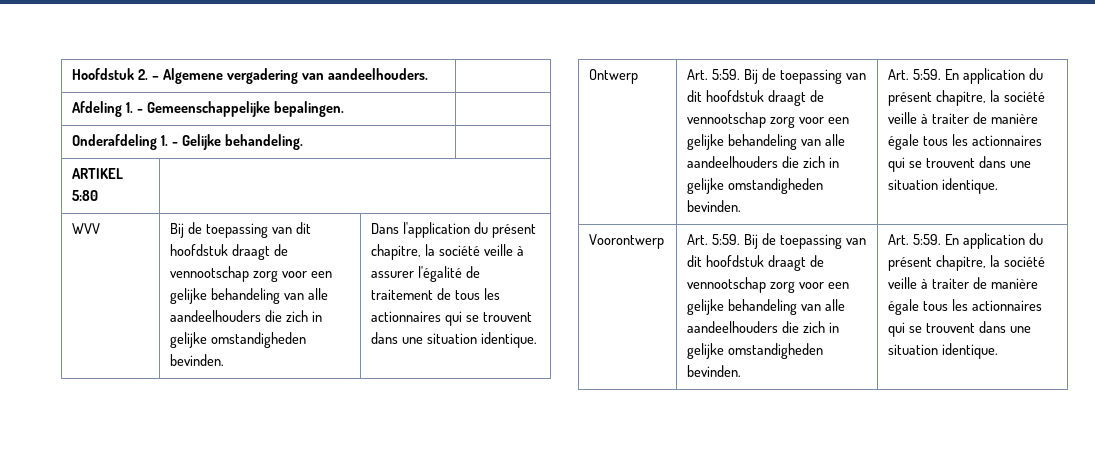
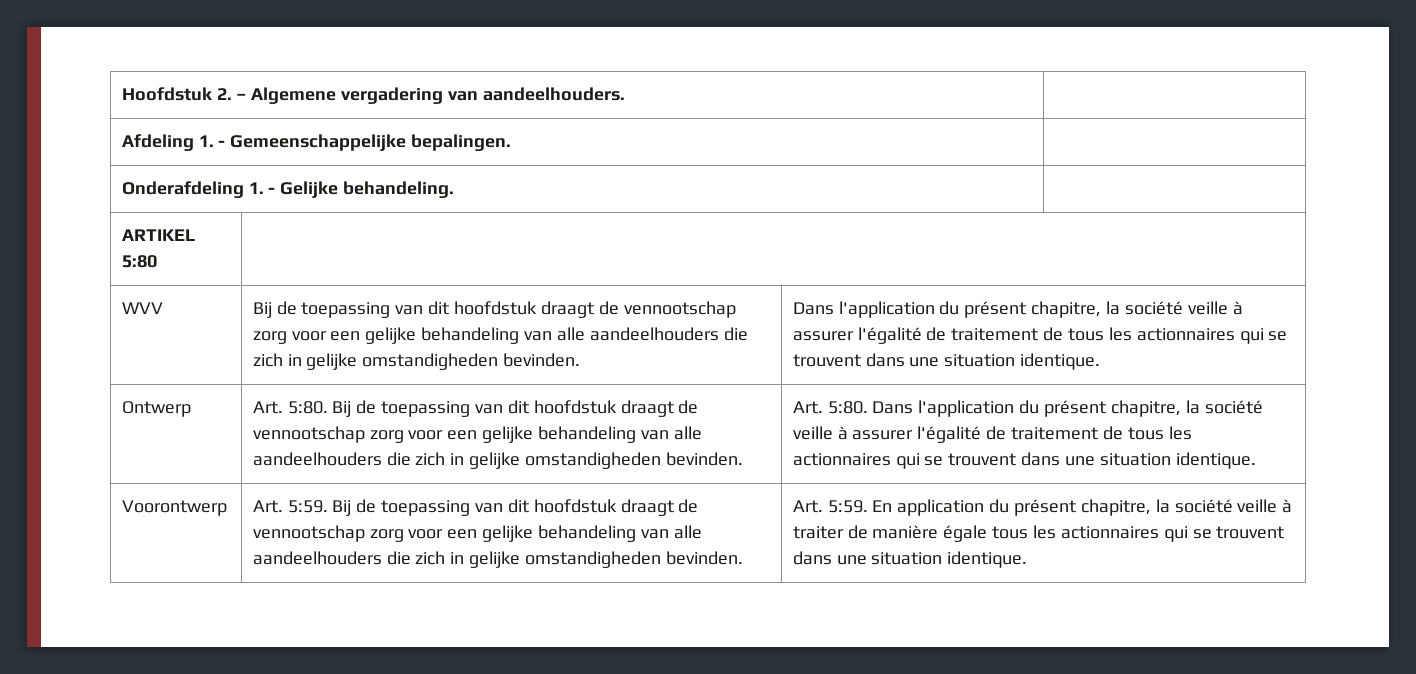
[712,69,741,80] 5:59. -> [287,401,328,414] 5:80.
[913,68,1044,84] [888,90,1046,106] [888,112,1039,124] [888,134,920,150] 5:59. En application du présent chapitre, la société veille à traiter de manière égale -> [827,400,1263,417] [792,426,1123,443] 5:80. Dans l'application du présent chapitre, la société veille à assurer l'égalité de traitement de

